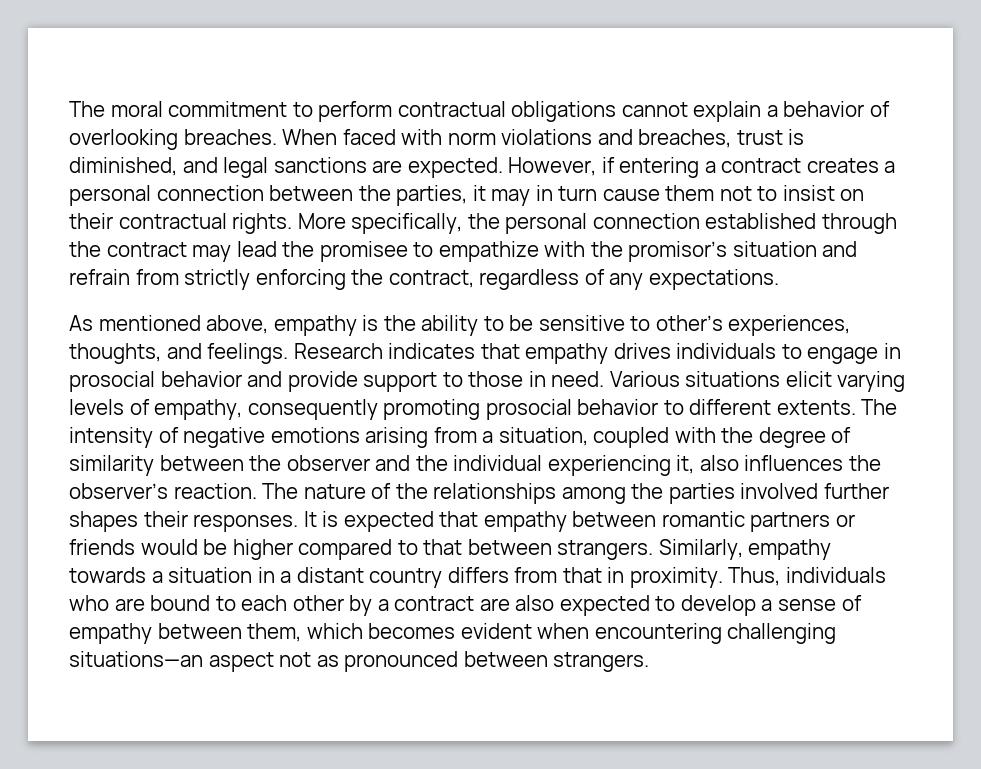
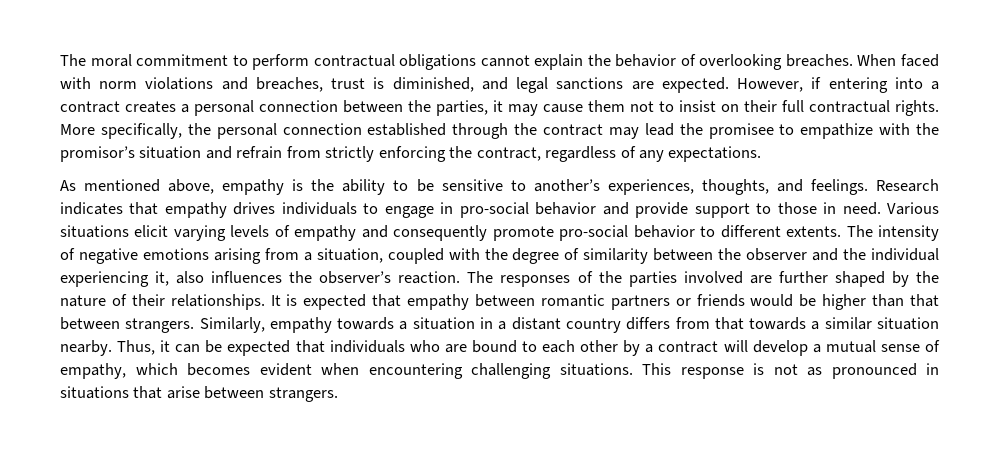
[766,105,778,117] a -> [587,54,611,66] the
(700, 167) none -> [894,77,923,89] into
[535,185,598,201] in turn -> (538, 110) none
(113, 221) none -> [782,100,804,112] full
[655,315,723,331] other’s -> [533,179,600,192] another’s
[69,371,155,392] prosocial -> [459,202,529,218] pro-social
[154,399,572,420] empathy, consequently promoting prosocial -> [294,225,629,241] empathy and consequently promote pro-social
[303,484,366,499] nature -> [500,275,571,287] responses
[433,483,889,504] [69,511,299,532] relationships among the parties involved further shapes their responses. -> [628,271,939,287] [60,294,265,310] parties involved are further shaped by the nature of their relationships.
[298,539,418,560] compared to -> [872,294,905,307] than
[607,567,781,588] in proximity. Thus, -> [749,317,939,330] [60,340,325,356] towards a similar situation nearby. Thus, it can be expected that
[479,595,676,616] are also expected to -> [723,340,748,352] will
(773, 605) none -> [825,340,876,353] mutual
[69,623,302,644] empathy between them, -> [60,363,126,379] empathy,
[69,651,459,672] situations—an aspect not as pronounced -> [559,363,939,379] [60,386,200,399] situations. This response is not as pronounced in situations that arise

